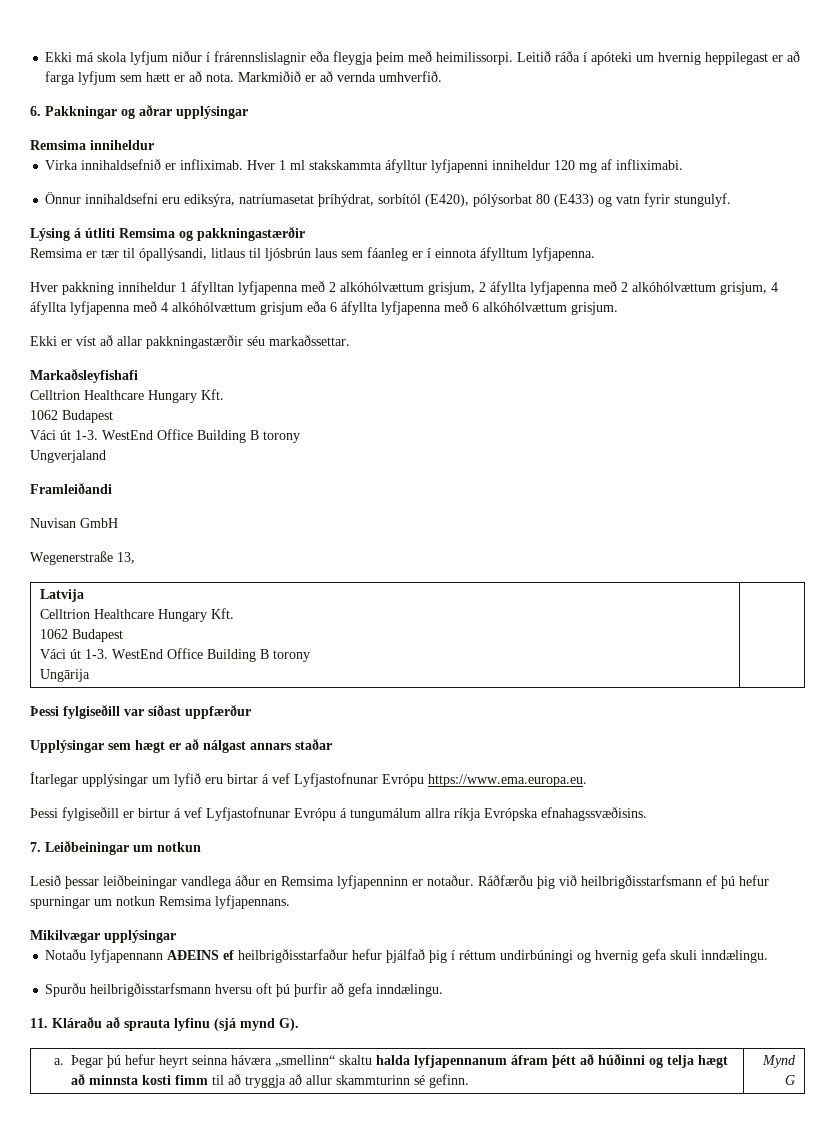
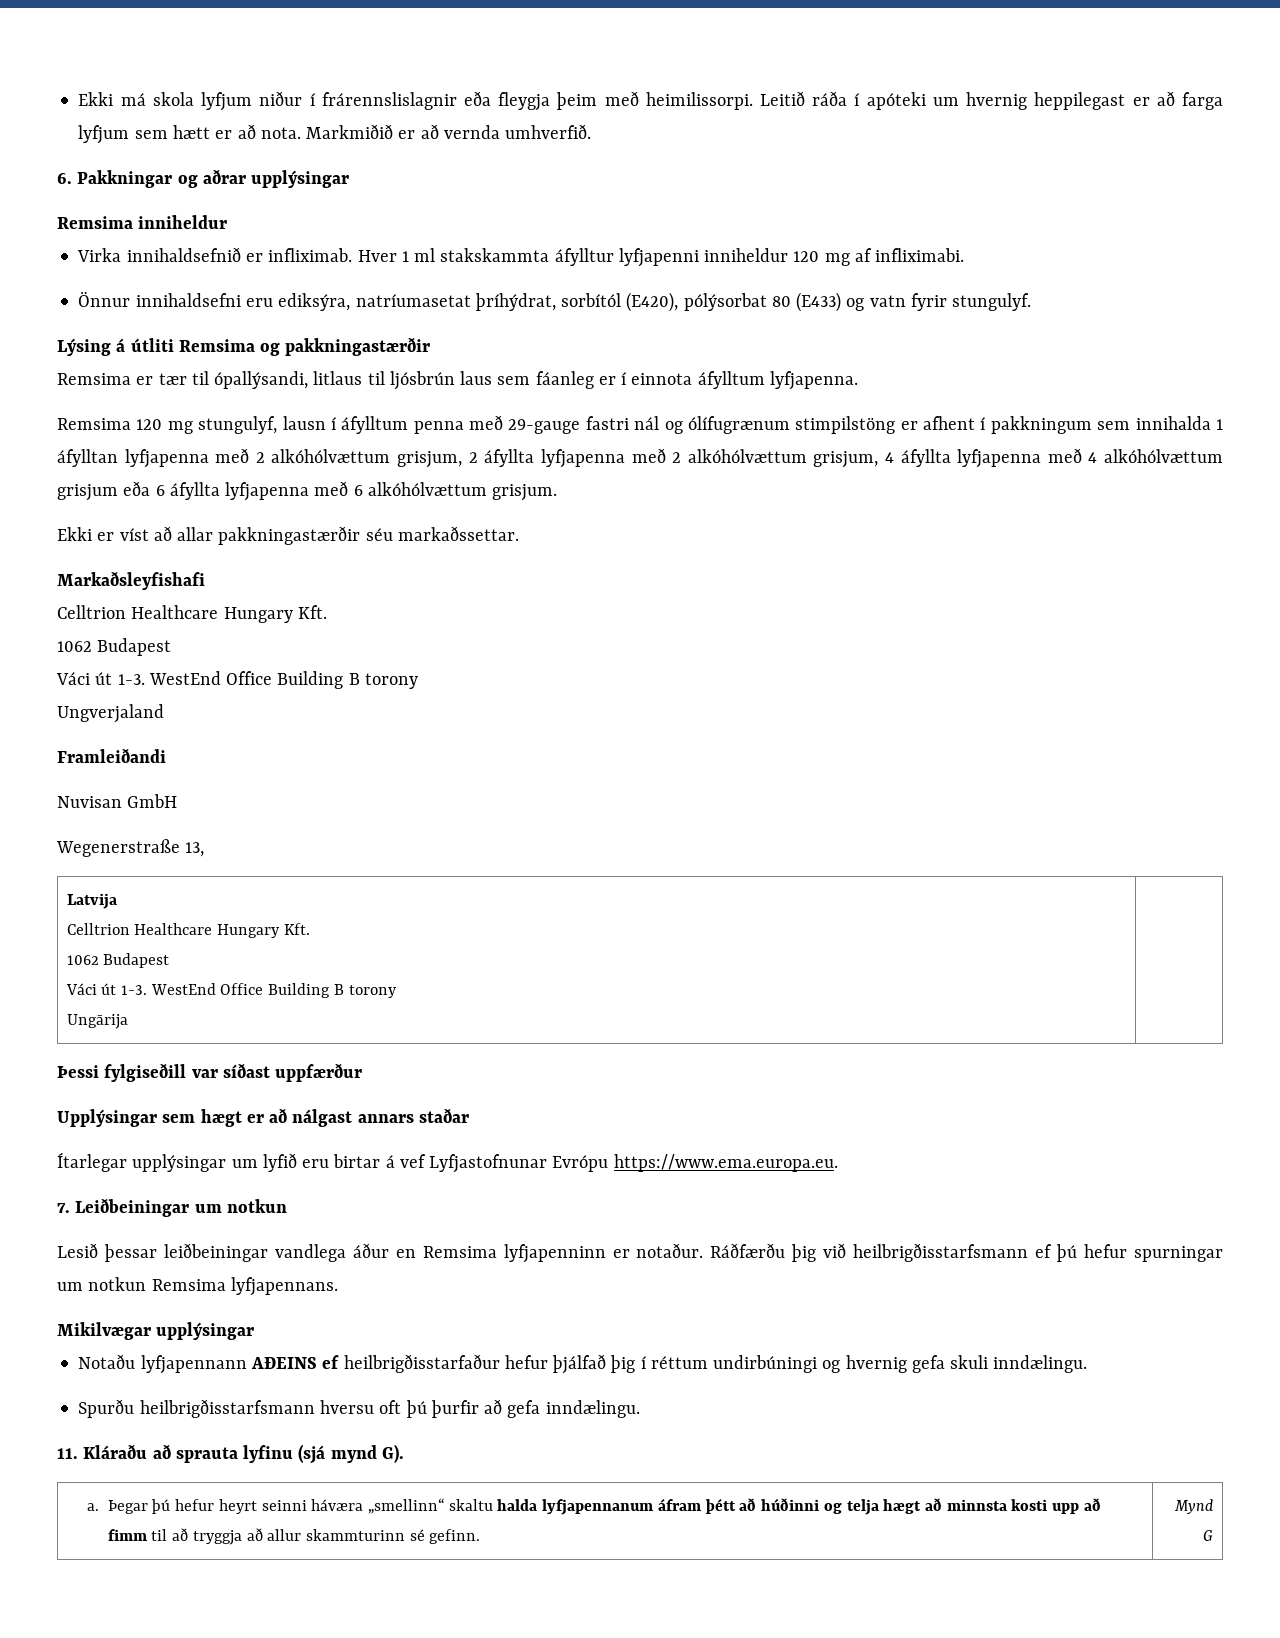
[30,282,176,295] Hver pakkning inniheldur -> [57,415,1211,434] Remsima 120 mg stungulyf, lausn í áfylltum penna með 29-gauge fastri nál og ólífugrænum stimpilstöng er afhent í pakkningum sem innihalda
[30,807,647,821] // Þessi fylgiseðill er birtur á vef Lyfjastofnunar Evrópu á tungumálum allra ríkja Evrópska efnahagssvæðisins. -> (838, 1163) none
[192,1055,229,1065] seinna -> [261,1500,307,1511] seinni
(172, 1080) none -> [1052,1498,1101,1514] upp að

